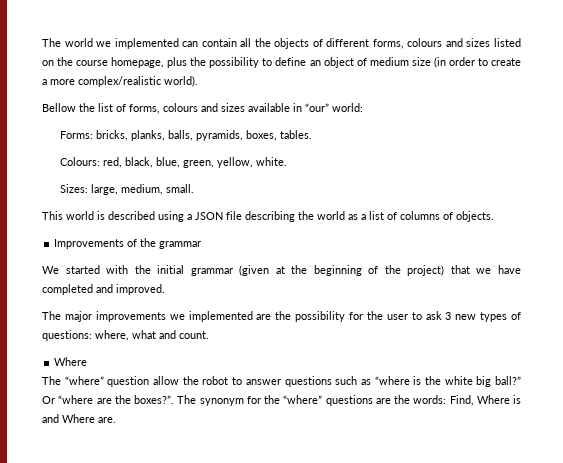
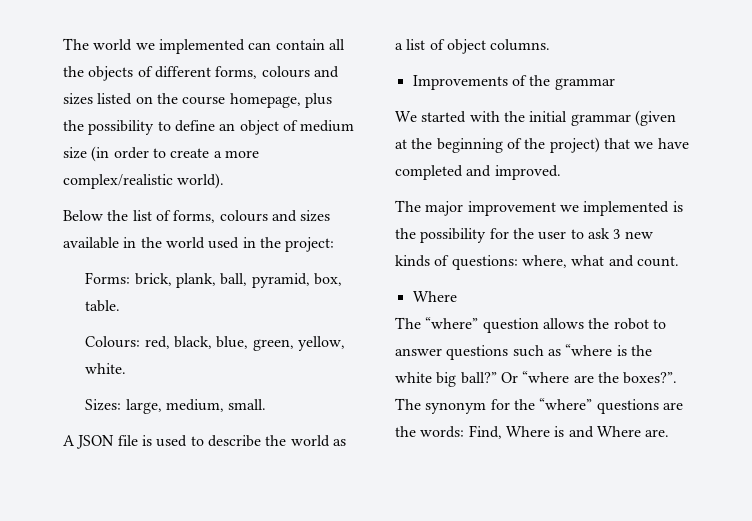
[42,103,76,112] Bellow -> [63,210,103,221] Below
[305,103,363,112] [60,130,313,141] “our” world: // Forms: bricks, planks, balls, pyramids, boxes, tables. -> [140,237,335,252] [85,272,343,288] [85,300,121,312] the world used in the project: // Forms: brick, plank, ball, pyramid, box, table.
[42,211,295,222] This world is described using a JSON file describing -> [63,435,261,449] A JSON file is used to describe
[400,211,494,222] columns of objects. -> [446,39,551,54] object columns.
[95,311,272,322] improvements we implemented are -> [467,201,683,216] improvement we implemented is
[480,312,508,322] types -> [395,255,430,267] kinds
[153,376,180,385] allow -> [542,318,584,329] allows

